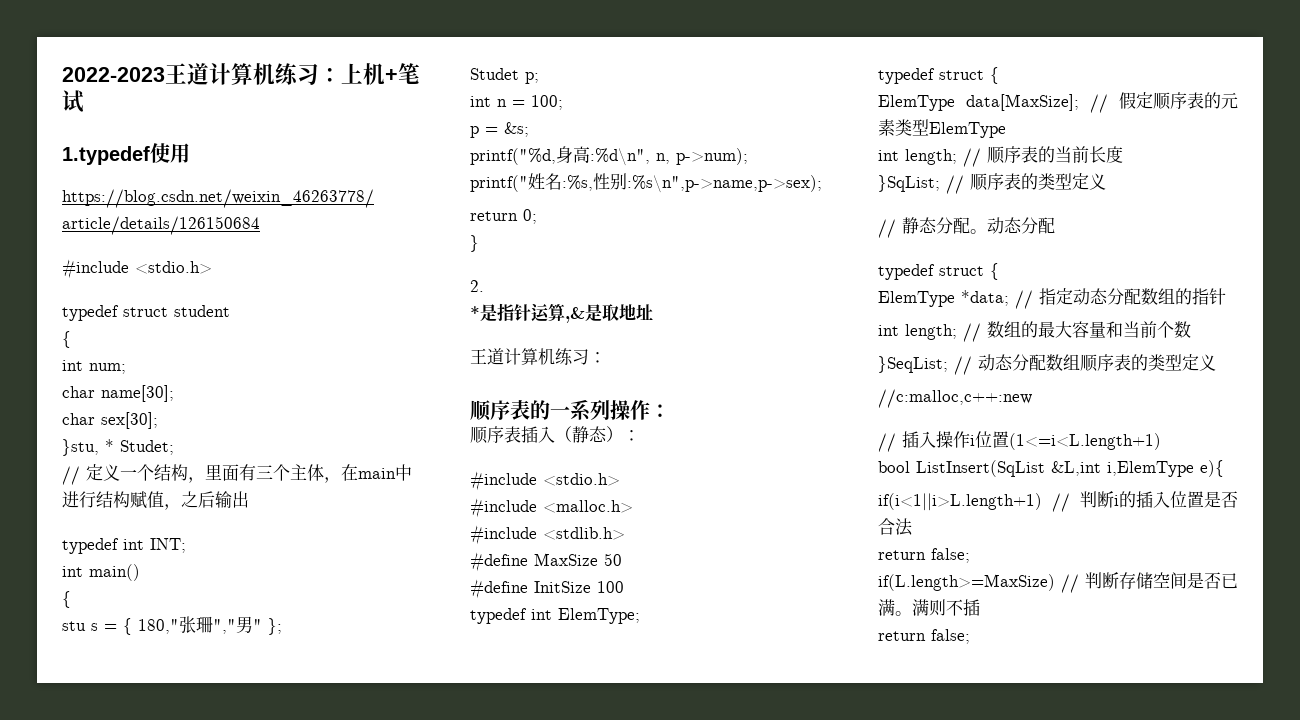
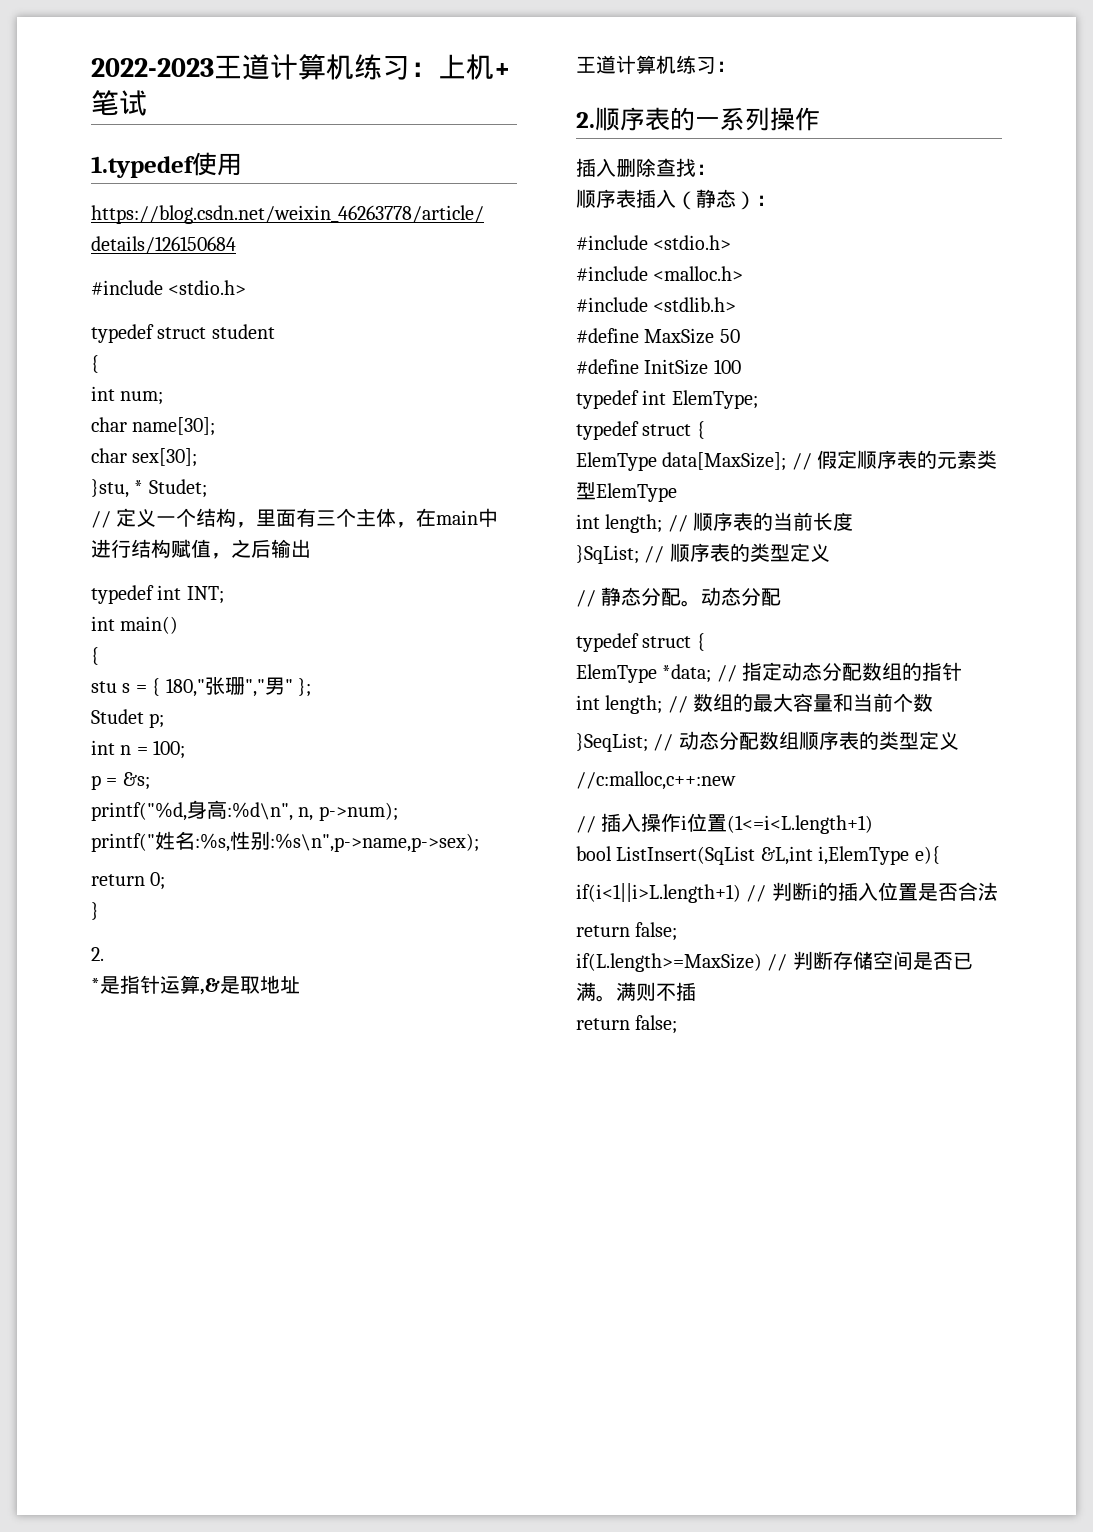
(606, 357) none -> [576,112,595,128] 2.
(650, 410) none -> [576,158,696,177] // 插入删除查找

